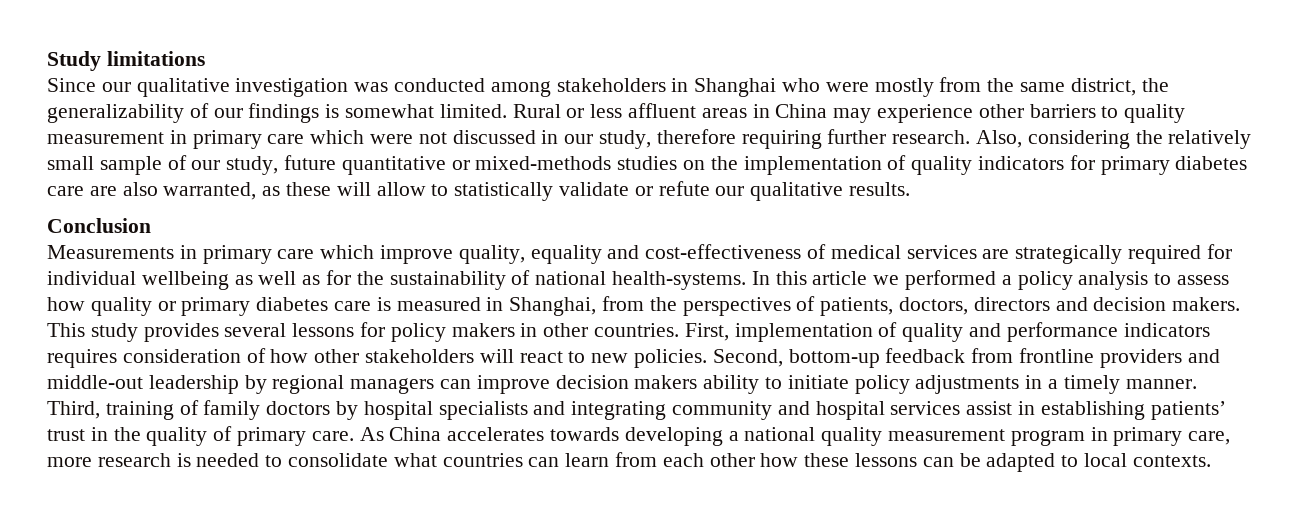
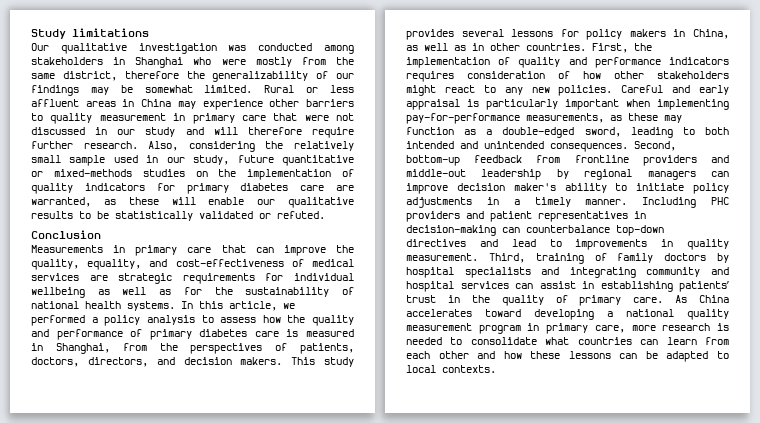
[47,78,131,92] Since our -> [31,43,49,51] Our
(1136, 87) none -> [124,71,179,79] therefore
[325,104,340,118] is -> [90,85,133,95] may be
[310,130,365,144] which -> [273,113,298,121] that
[599,129,822,149] study, therefore requiring -> [145,127,354,138] study and will therefore require
[167,155,187,170] of -> [113,155,159,163] used in
[122,182,158,196] also -> (354, 188) none
[376,181,911,201] allow to statistically validate or refute our qualitative results. -> [208,197,354,208] [31,211,325,221] enable our qualitative results to be statistically validated or refuted.
[320,245,602,264] which improve quality, equality -> [221,245,354,256] [31,259,142,270] that can improve the quality, equality,
[1015,245,1202,264] strategically required -> [118,273,255,284] strategic requirements
[612,271,747,290] health-systems. -> [85,301,175,311] health systems.
[812,271,868,285] article -> [229,301,277,311] article,
[90,297,176,316] quality or -> [287,315,354,326] [31,329,143,340] the quality and performance of
[973,297,1050,311] directors -> [87,357,148,367] directors,
(538, 330) none -> [693,29,729,39] [406,43,484,51] China, as well as in
(729, 332) none -> [634,43,652,51] the
[479,349,514,363] will -> [406,85,436,96] might
(586, 357) none -> [504,87,523,95] any
(708, 358) none -> [621,85,729,95] [406,99,729,110] [406,113,682,124] [406,127,729,138] [406,141,628,152] Careful and early appraisal is particularly important when implementing pay-for-performance measurements, as these may function as a double-edged sword, leading to both intended and unintended consequences.
[634,375,698,389] makers -> [513,183,556,191] maker's
(1197, 384) none -> [642,197,729,208] [406,211,646,222] [406,225,664,236] [406,239,729,250] [406,253,478,261] Including PHC providers and patient representatives in decision-making can counterbalance top-down directives and lead to improvements in quality measurement.
(961, 408) none -> [515,283,533,289] can
[550,427,620,441] towards -> [485,309,521,317] toward
(755, 460) none -> [477,351,496,359] and

